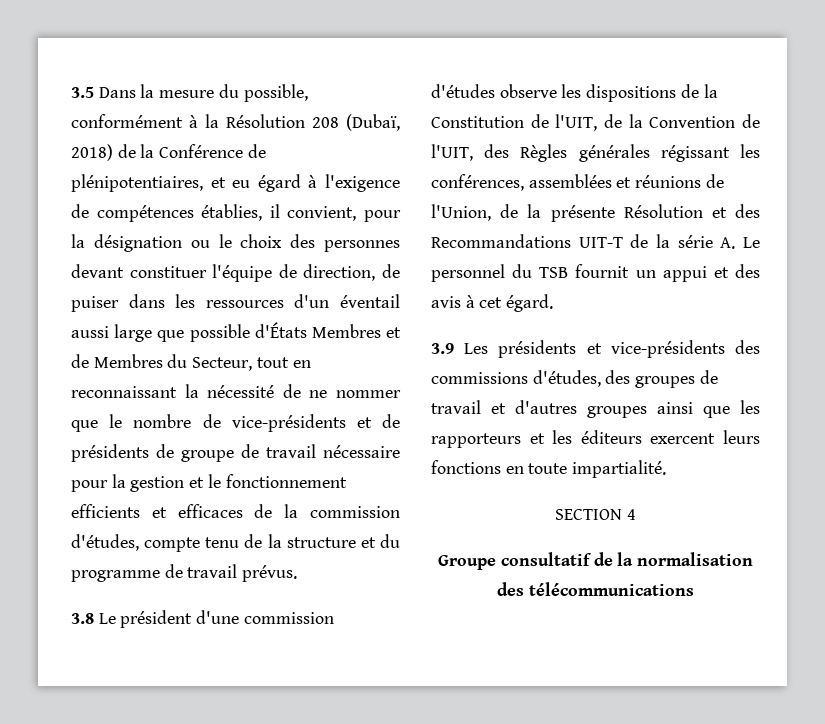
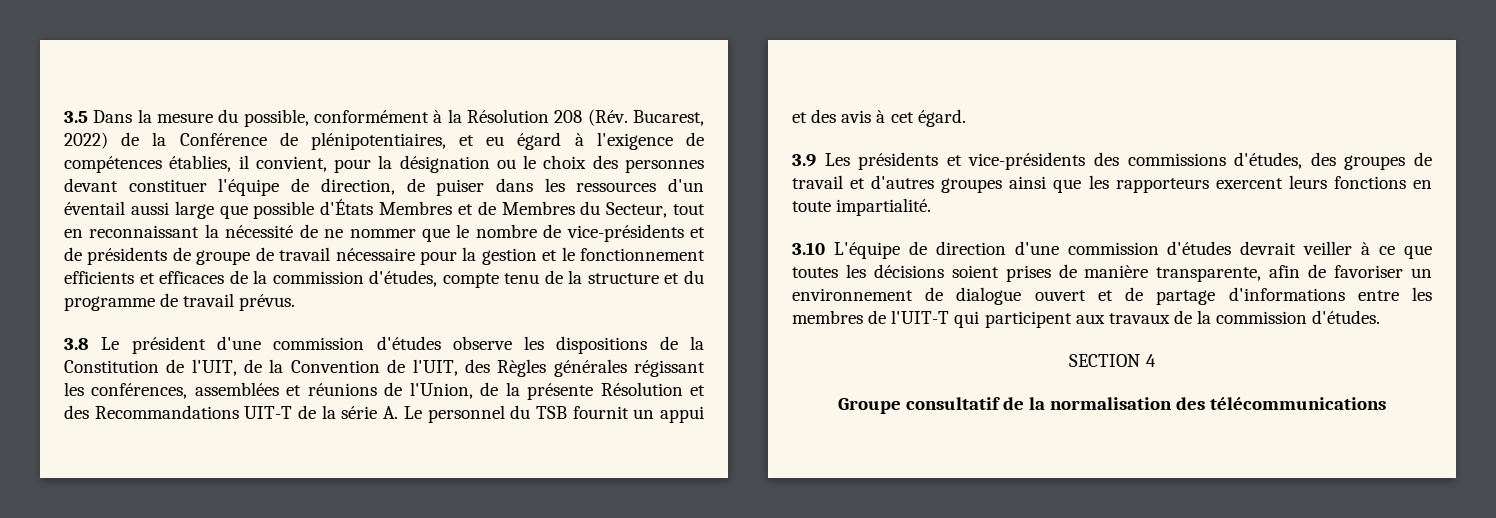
[346,114,400,131] [71,144,113,161] (Dubaï, 2018) -> [587,109,704,126] [64,132,108,149] (Rév. Bucarest, 2022)
[529,430,642,444] et les éditeurs -> (1209, 185) none
(667, 469) none -> [792,241,1432,259] [792,264,1432,282] [792,287,1432,305] [792,310,1381,328] // 3.10 L'équipe de direction d'une commission d'études devrait veiller à ce que toutes les décisions soient prises de manière transparente, afin de favoriser un environnement de dialogue ouvert et de partage d'informations entre les membres de l'UIT-T qui participent aux travaux de la commission d'études.

